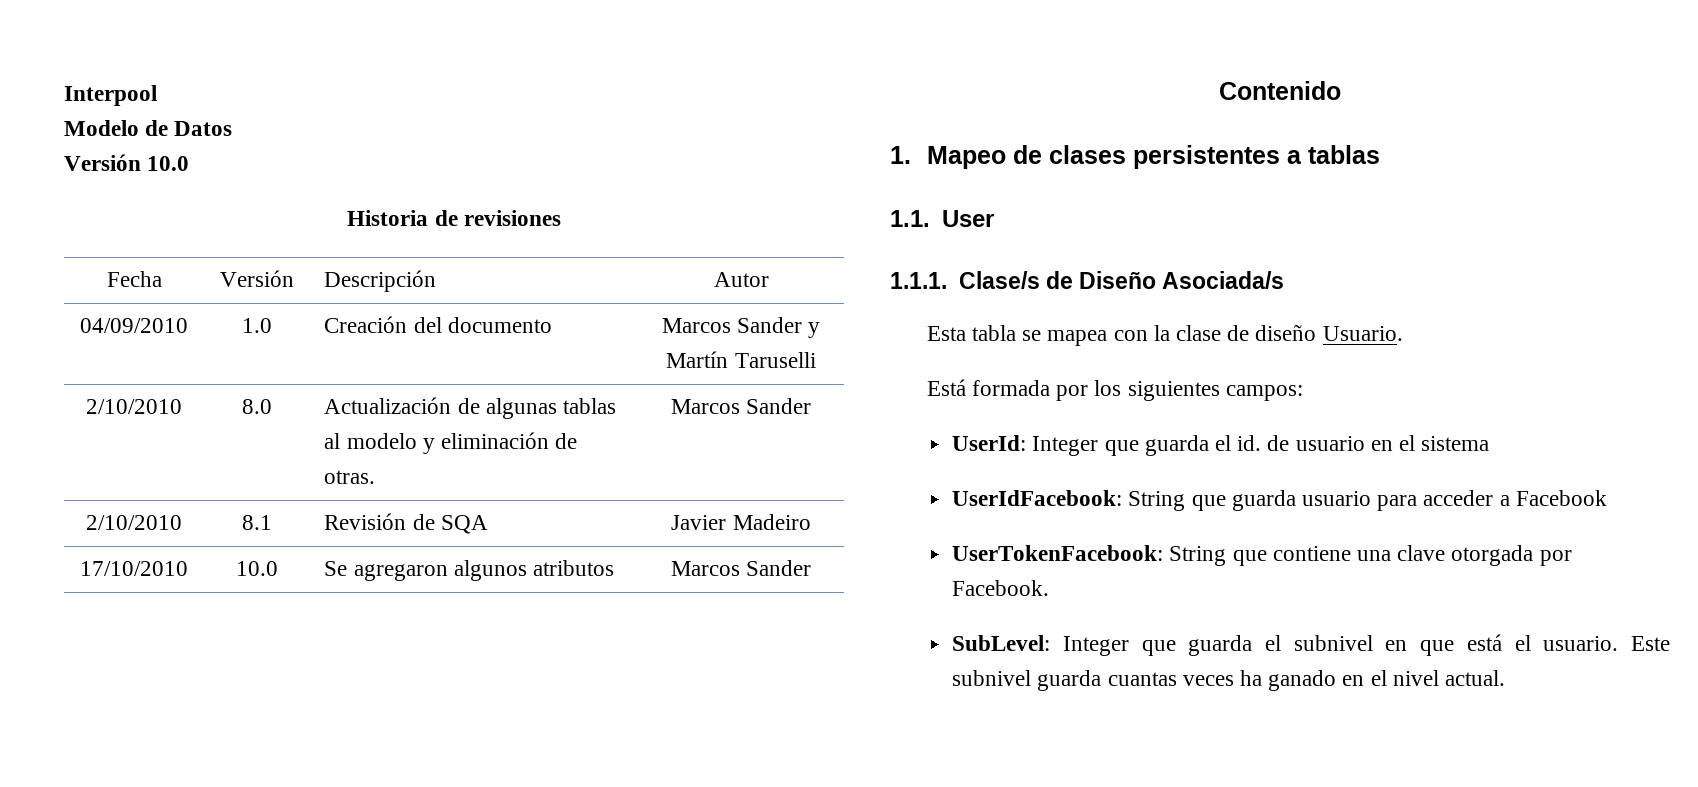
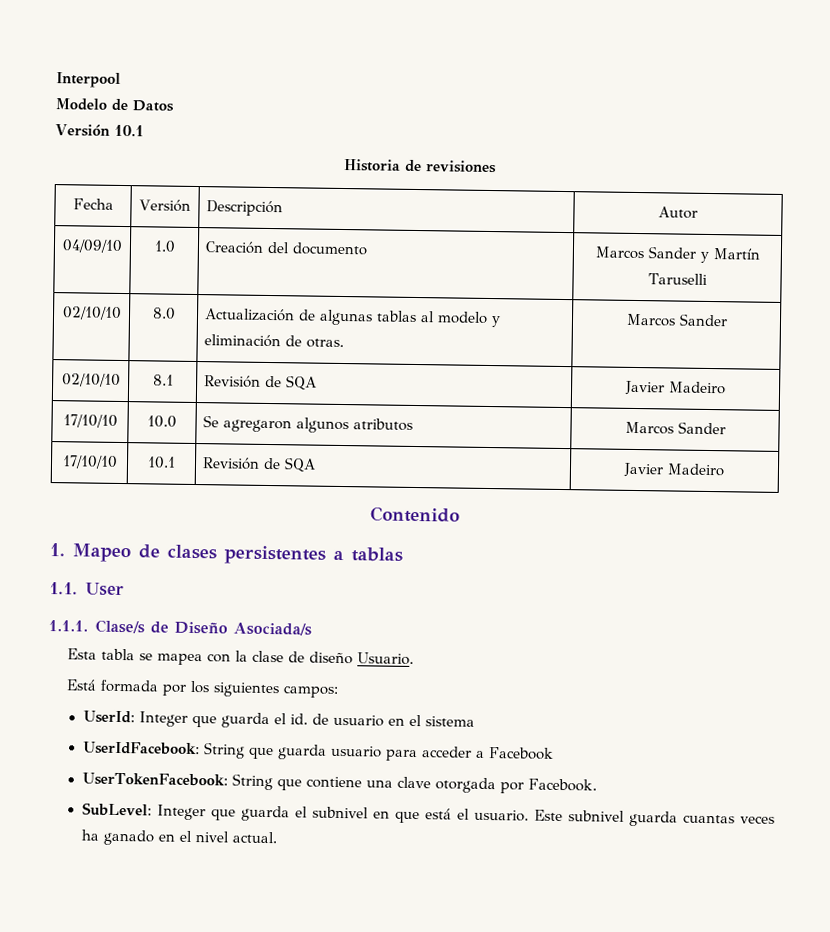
[147,156,190,171] 10.0 -> [113,124,144,137] 10.1
[80,318,188,333] 04/09/2010 -> [62,239,123,253] 04/09/10
[86,399,182,414] 2/10/2010 -> [61,306,122,320] 02/10/10
[86,515,182,530] 2/10/2010 -> [61,373,121,387] 02/10/10
[80,561,188,576] 17/10/2010 -> [62,414,118,428] 17/10/10
(812, 568) none -> [61,455,118,469] [147,456,176,469] [202,457,317,473] [623,462,725,478] // 17/10/10 | 10.1 | Revisión de SQA | Javier Madeiro

